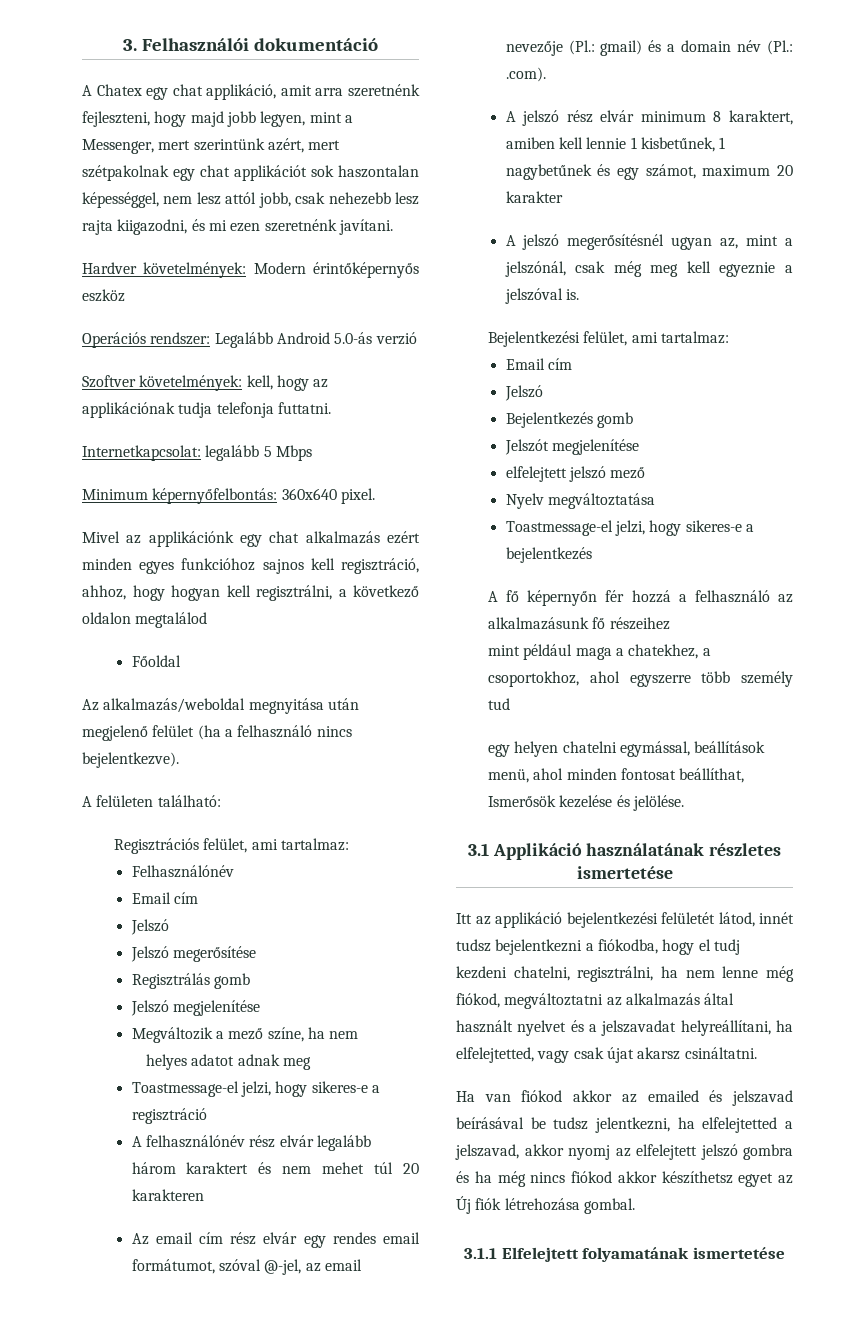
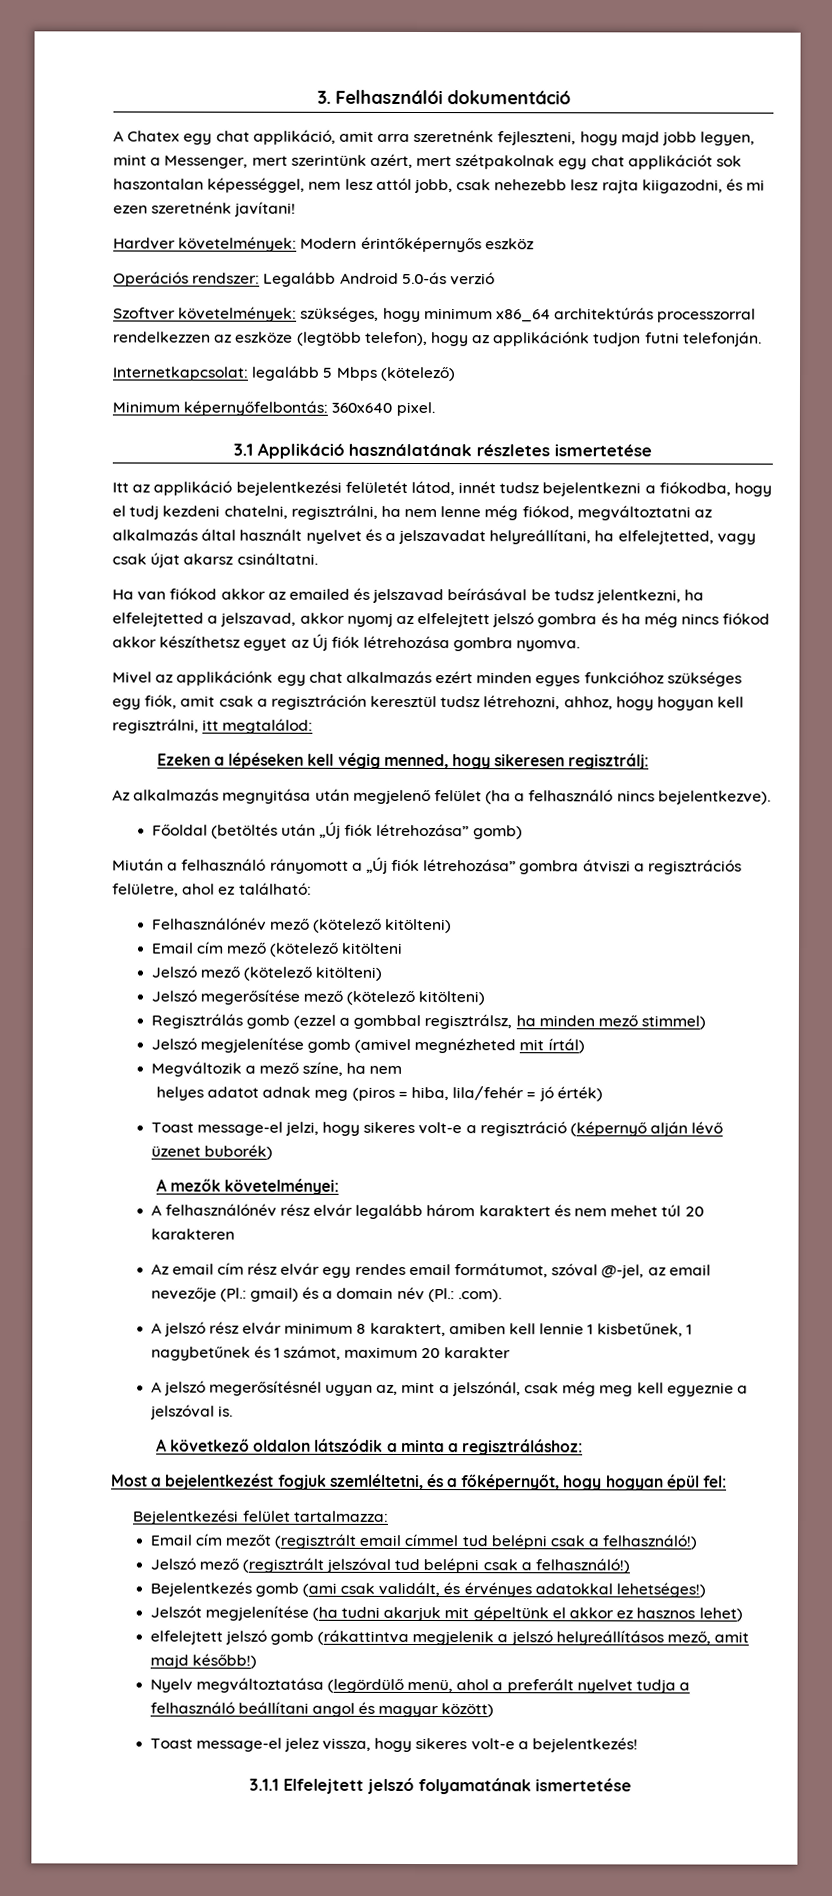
[338,219,393,235] javítani. -> [234,201,297,217] javítani!
[246,375,329,391] [82,402,331,418] kell, hogy az applikációnak tudja telefonja futtatni. -> [300,306,757,323] [113,331,762,347] szükséges, hogy minimum x86_64 architektúrás processzorral rendelkezzen az eszköze (legtöbb telefon), hogy az applikációnk tudjon futni telefonján.
(312, 453) none -> [379,366,456,382] (kötelező)
[82,531,421,547] [82,558,420,574] [82,585,419,601] [82,612,208,628] [131,655,181,667] [82,698,359,714] [82,725,352,741] [82,752,179,768] [82,795,221,807] [113,838,349,854] [131,865,234,878] [131,892,198,904] [130,919,169,935] [130,946,256,962] [131,973,250,989] [130,1000,260,1016] [131,1027,359,1043] [145,1054,311,1070] [131,1081,380,1097] [131,1108,207,1124] [131,1135,371,1151] [131,1162,420,1174] [131,1189,204,1201] [131,1232,420,1248] [131,1259,362,1275] [505,40,793,56] [505,67,546,82] [505,110,793,126] [505,137,726,152] [505,164,793,180] [505,191,563,203] [505,234,793,250] [504,261,793,277] [504,288,579,304] [487,331,729,347] [505,358,572,370] [504,385,543,401] [505,412,633,428] [504,439,639,455] [505,466,646,482] [505,493,655,509] [505,520,754,536] [505,547,592,563] [487,590,793,606] [487,617,670,630] [487,644,711,660] [487,671,793,687] [487,698,510,710] [487,741,766,757] [487,768,745,783] [487,795,684,811] // Mivel az applikációnk egy chat alkalmazás ezért minden egyes funkcióhoz sajnos kell regisztráció, ahhoz, hogy hogyan kell regisztrálni, a következő oldalon megtalálod // Főoldal // Az alkalmazás/weboldal megnyitása után megjelenő felület (ha a felhasználó nincs bejelentkezve). // A felületen található: // Regisztrációs felület, ami tartalmaz: // Felhasználónév // Email cím // Jelszó // Jelszó megerősítése // Regisztrálás gomb // Jelszó megjelenítése // Megváltozik a mező színe, ha nem // helyes adatot adnak meg // Toastmessage-el jelzi, hogy sikeres-e a regisztráció // A felhasználónév rész elvár legalább három karaktert és nem mehet túl 20 karakteren // Az email cím rész elvár egy rendes email formátumot, szóval @-jel, az email nevezője (Pl.: gmail) és a domain név (Pl.: .com). // A jelszó rész elvár minimum 8 karaktert, amiben kell lennie 1 kisbetűnek, 1 nagybetűnek és egy számot, maximum 20 karakter // A jelszó megerősítésnél ugyan az, mint a jelszónál, csak még meg kell egyeznie a jelszóval is. // Bejelentkezési felület, ami tartalmaz: // Email cím // Jelszó // Bejelentkezés gomb // Jelszót megjelenítése // elfelejtett jelszó mező // Nyelv megváltoztatása // Toastmessage-el jelzi, hogy sikeres-e a bejelentkezés // A fő képernyőn fér hozzá a felhasználó az alkalmazásunk fő részeihez // mint például maga a chatekhez, a csoportokhoz, ahol egyszerre több személy tud // egy helyen chatelni egymással, beállítások menü, ahol minden fontosat beállíthat, Ismerősök kezelése és jelölése. -> (435, 409) none
[583,1198,635,1214] gombal. -> [453,637,581,652] [112,670,742,687] [112,694,745,711] [112,718,314,734] [156,752,650,770] [112,788,771,805] [151,821,523,840] [112,856,743,875] [112,882,312,897] [151,917,453,934] [150,941,404,957] [150,965,383,981] [150,989,486,1006] [150,1013,707,1030] [150,1037,585,1054] [150,1061,403,1077] [155,1086,603,1102] [150,1121,724,1137] [150,1144,273,1160] [155,1178,340,1195] [150,1203,704,1220] [150,1228,235,1240] [150,1262,711,1279] [150,1286,502,1303] [150,1321,692,1337] [150,1345,511,1361] [150,1380,748,1397] [149,1404,233,1420] [155,1438,584,1456] [111,1473,728,1491] [132,1509,389,1525] [149,1533,698,1550] [149,1557,630,1574] [149,1581,706,1598] [149,1605,743,1622] [149,1629,750,1646] [149,1653,257,1669] [149,1677,691,1694] [149,1701,495,1718] [149,1737,638,1753] gombra nyomva. // Mivel az applikációnk egy chat alkalmazás ezért minden egyes funkcióhoz szükséges egy fiók, amit csak a regisztráción keresztül tudsz létrehozni, ahhoz, hogy hogyan kell regisztrálni, itt megtalálod: // Ezeken a lépéseken kell végig menned, hogy sikeresen regisztrálj: // Az alkalmazás megnyitása után megjelenő felület (ha a felhasználó nincs bejelentkezve). // Főoldal (betöltés után „Új fiók létrehozása” gomb) // Miután a felhasználó rányomott a „Új fiók létrehozása” gombra átviszi a regisztrációs felületre, ahol ez található: // Felhasználónév mező (kötelező kitölteni) // Email cím mező (kötelező kitölteni // Jelszó mező (kötelező kitölteni) // Jelszó megerősítése mező (kötelező kitölteni) // Regisztrálás gomb (ezzel a gombbal regisztrálsz, ha minden mező stimmel) // Jelszó megjelenítése gomb (amivel megnézheted mit írtál) // Megváltozik a mező színe, ha nem // helyes adatot adnak meg (piros = hiba, lila/fehér = jó érték) // Toast message-el jelzi, hogy sikeres volt-e a regisztráció (képernyő alján lévő üzenet buborék) // A mezők követelményei: // A felhasználónév rész elvár legalább három karaktert és nem mehet túl 20 karakteren // Az email cím rész elvár egy rendes email formátumot, szóval @-jel, az email nevezője (Pl.: gmail) és a domain név (Pl.: .com). // A jelszó rész elvár minimum 8 karaktert, amiben kell lennie 1 kisbetűnek, 1 nagybetűnek és 1 számot, maximum 20 karakter // A jelszó megerősítésnél ugyan az, mint a jelszónál, csak még meg kell egyeznie a jelszóval is. // A következő oldalon látszódik a minta a regisztráláshoz: // Most a bejelentkezést fogjuk szemléltetni, és a főképernyőt, hogy hogyan épül fel: // Bejelentkezési felület tartalmazza: // Email cím mezőt (regisztrált email címmel tud belépni csak a felhasználó!) // Jelszó mező (regisztrált jelszóval tud belépni csak a felhasználó!) // Bejelentkezés gomb (ami csak validált, és érvényes adatokkal lehetséges!) // Jelszót megjelenítése (ha tudni akarjuk mit gépeltünk el akkor ez hasznos lehet) // elfelejtett jelszó gomb (rákattintva megjelenik a jelszó helyreállításos mező, amit majd később!) // Nyelv megváltoztatása (legördülő menü, ahol a preferált nyelvet tudja a felhasználó beállítani angol és magyar között) // Toast message-el jelez vissza, hogy sikeres volt-e a bejelentkezés!
(579, 1254) none -> [367,1777,414,1794] jelszó

